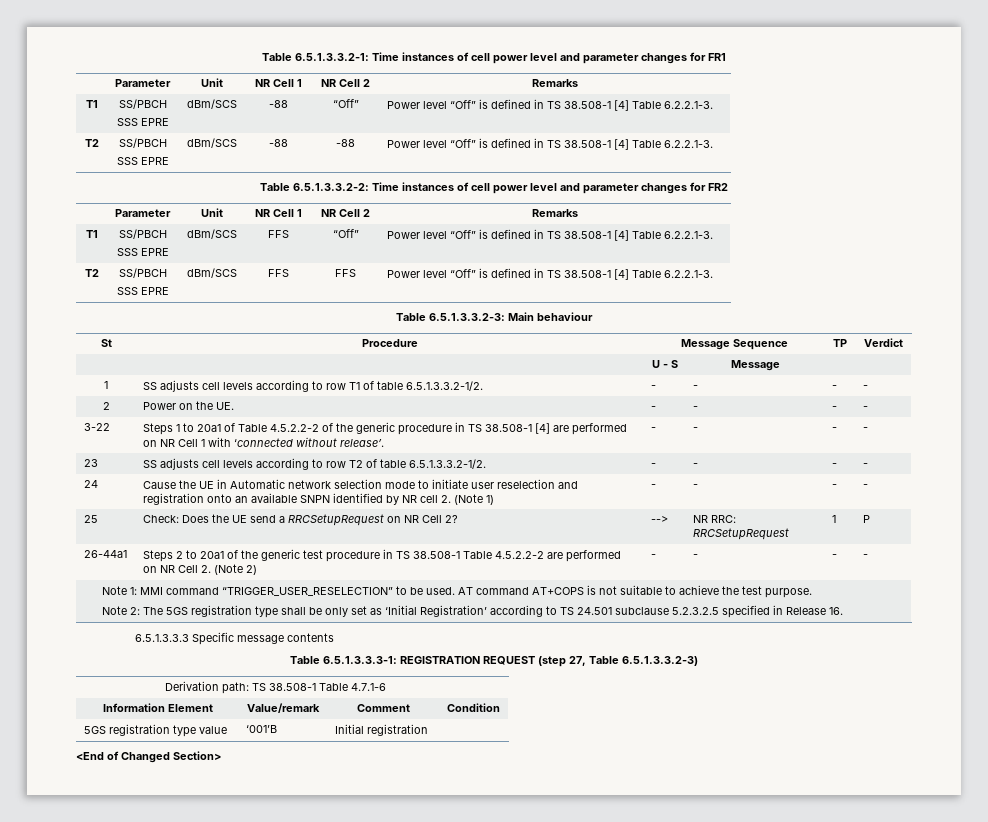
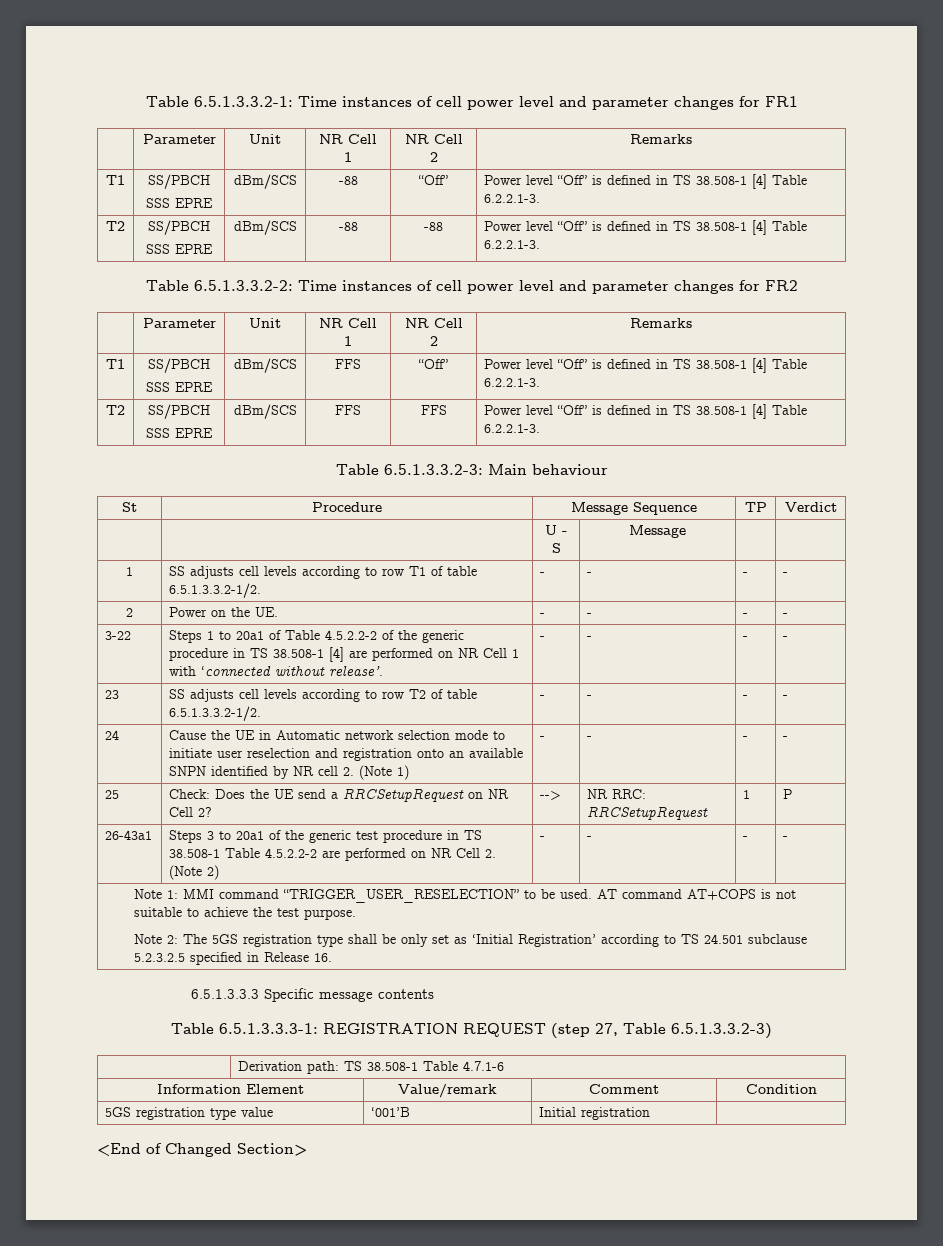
[83,550,127,558] [142,550,183,562] 26-44a1 | Steps 2 -> [105,830,153,840] [169,830,215,843] 26-43a1 | Steps 3

